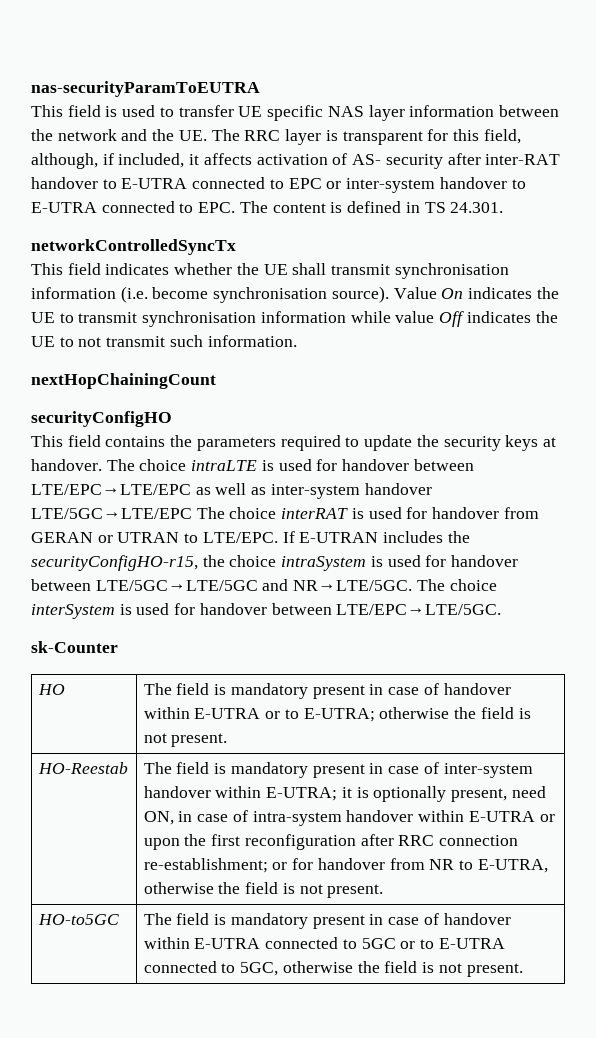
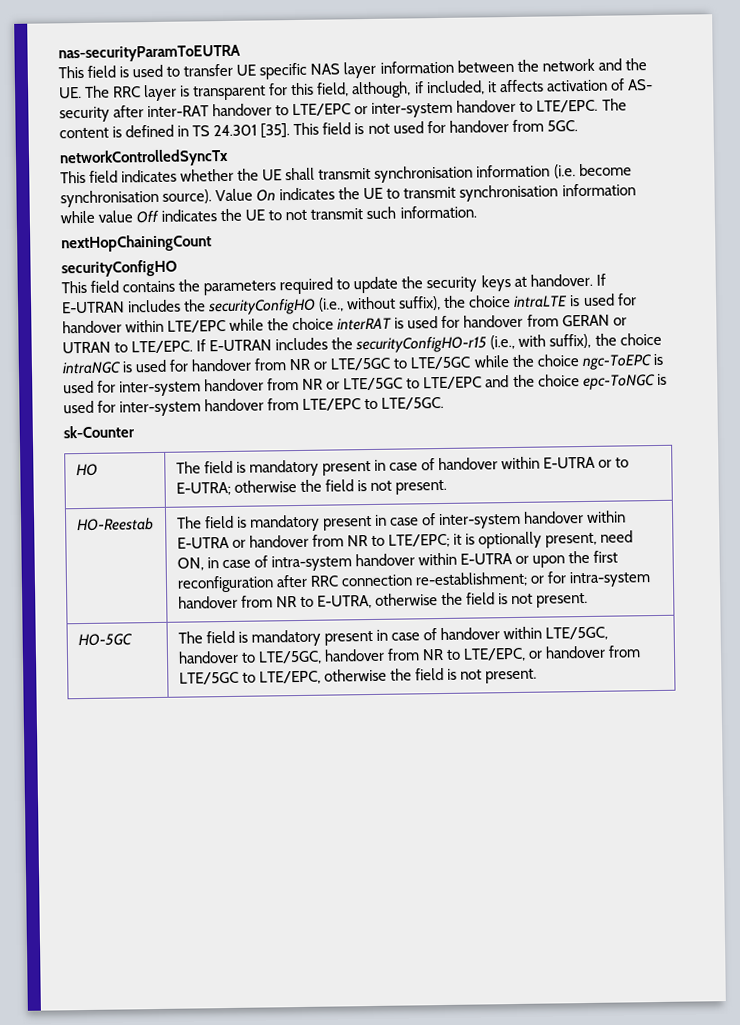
[121,177,526,193] [31,201,236,213] E-UTRA connected to EPC or inter-system handover to E-UTRA connected to EPC. -> [292,99,599,118] LTE/EPC or inter-system handover to LTE/EPC.
[450,202,504,213] 24.301. -> [213,119,578,139] 24.301 [35]. This field is not used for handover from 5GC.
[106,459,135,471] The -> [595,273,606,286] [62,295,467,316] If E-UTRAN includes the securityConfigHO (i.e., without suffix), the
[413,459,474,471] [31,483,432,499] [31,507,225,519] between LTE/EPC→LTE/EPC as well as inter-system handover LTE/5GC→LTE/EPC The -> [125,318,290,333] within LTE/EPC while the
[31,555,519,571] [31,579,497,591] [31,603,502,619] securityConfigHO-r15, the choice intraSystem is used for handover between LTE/5GC→LTE/5GC and NR→LTE/5GC. The choice interSystem is used for handover between LTE/EPC→LTE/5GC. -> [355,332,662,354] [62,353,663,375] [63,373,667,397] [63,396,445,417] securityConfigHO-r15 (i.e., with suffix), the choice intraNGC is used for handover from NR or LTE/5GC to LTE/5GC while the choice ngc-ToEPC is used for inter-system handover from NR or LTE/5GC to LTE/EPC and the choice epc-ToNGC is used for inter-system handover from LTE/EPC to LTE/5GC.
[266,787,338,801] E-UTRA; -> [176,533,451,549] E-UTRA or handover from NR to LTE/EPC;
(314, 864) none -> [569,571,652,588] intra-system
[37,914,119,925] HO-to5GC -> [77,633,132,647] HO-5GC
[194,937,505,949] [143,961,279,976] E-UTRA connected to 5GC or to E-UTRA connected to 5GC, -> [545,626,609,641] [177,645,642,665] [178,670,321,685] LTE/5GC, handover to LTE/5GC, handover from NR to LTE/EPC, or handover from LTE/5GC to LTE/EPC,

